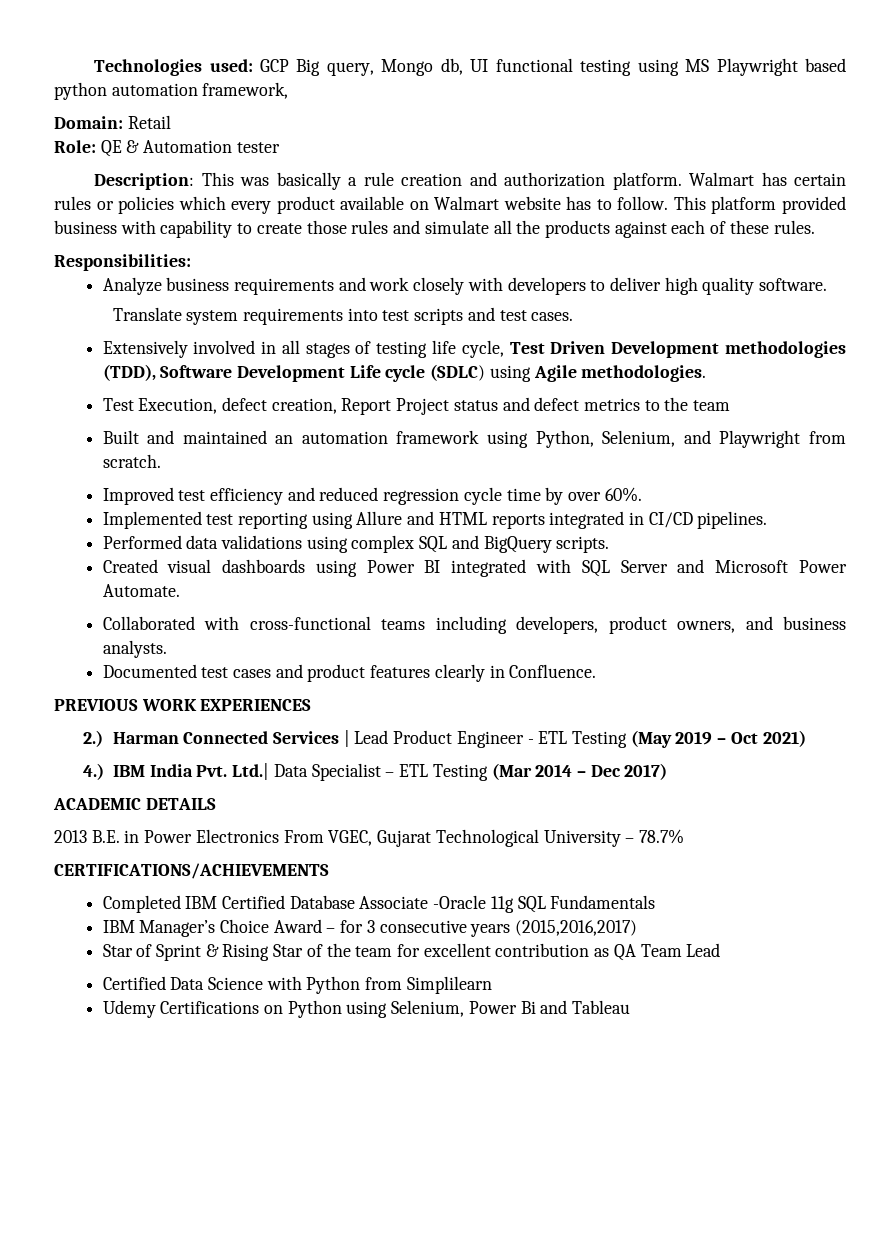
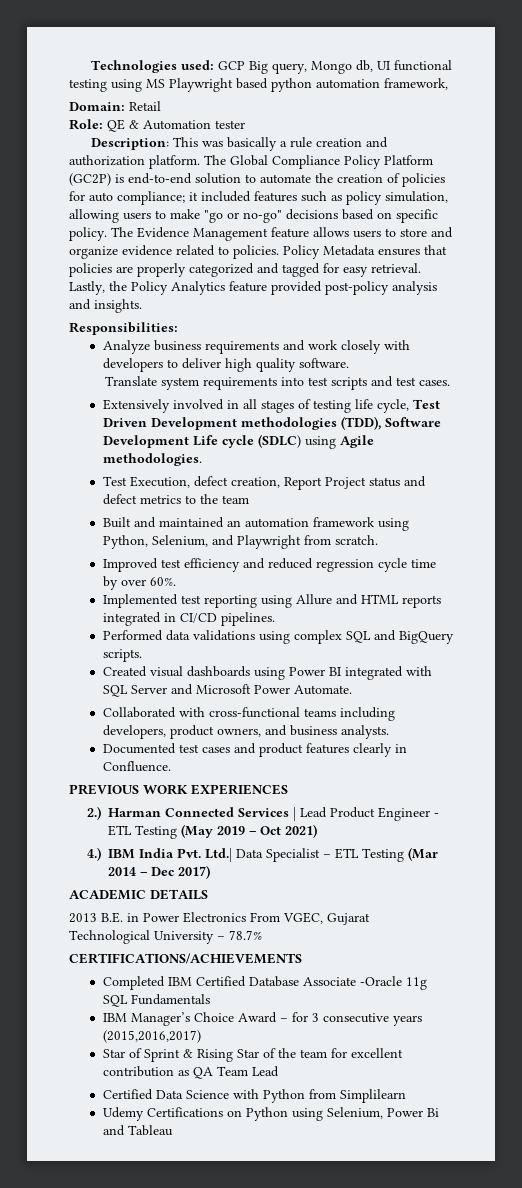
[689,172,846,186] [54,196,846,214] [54,220,815,238] Walmart has certain rules or policies which every product available on Walmart website has to follow. This platform provided business with capability to create those rules and simulate all the products against each of these rules. -> [204,155,433,169] [69,173,445,187] [69,191,448,205] [69,209,438,223] [69,227,453,241] [69,245,447,259] [69,263,421,277] [69,281,437,295] [69,299,142,313] The Global Compliance Policy Platform (GC2P) is end-to-end solution to automate the creation of policies for auto compliance; it included features such as policy simulation, allowing users to make "go or no-go" decisions based on specific policy. The Evidence Management feature allows users to store and organize evidence related to policies. Policy Metadata ensures that policies are properly categorized and tagged for easy retrieval. Lastly, the Policy Analytics feature provided post-policy analysis and insights.

